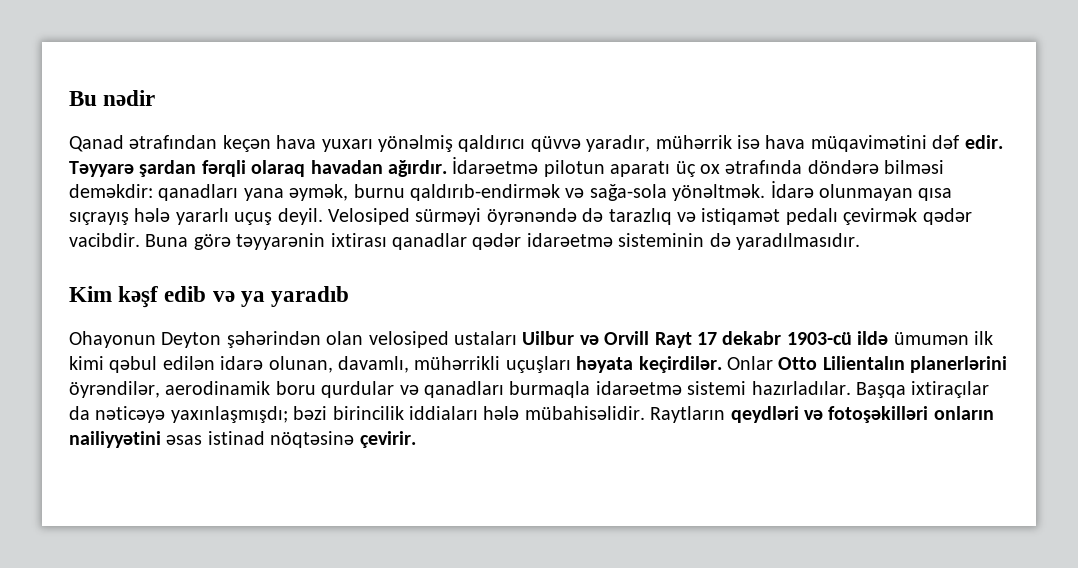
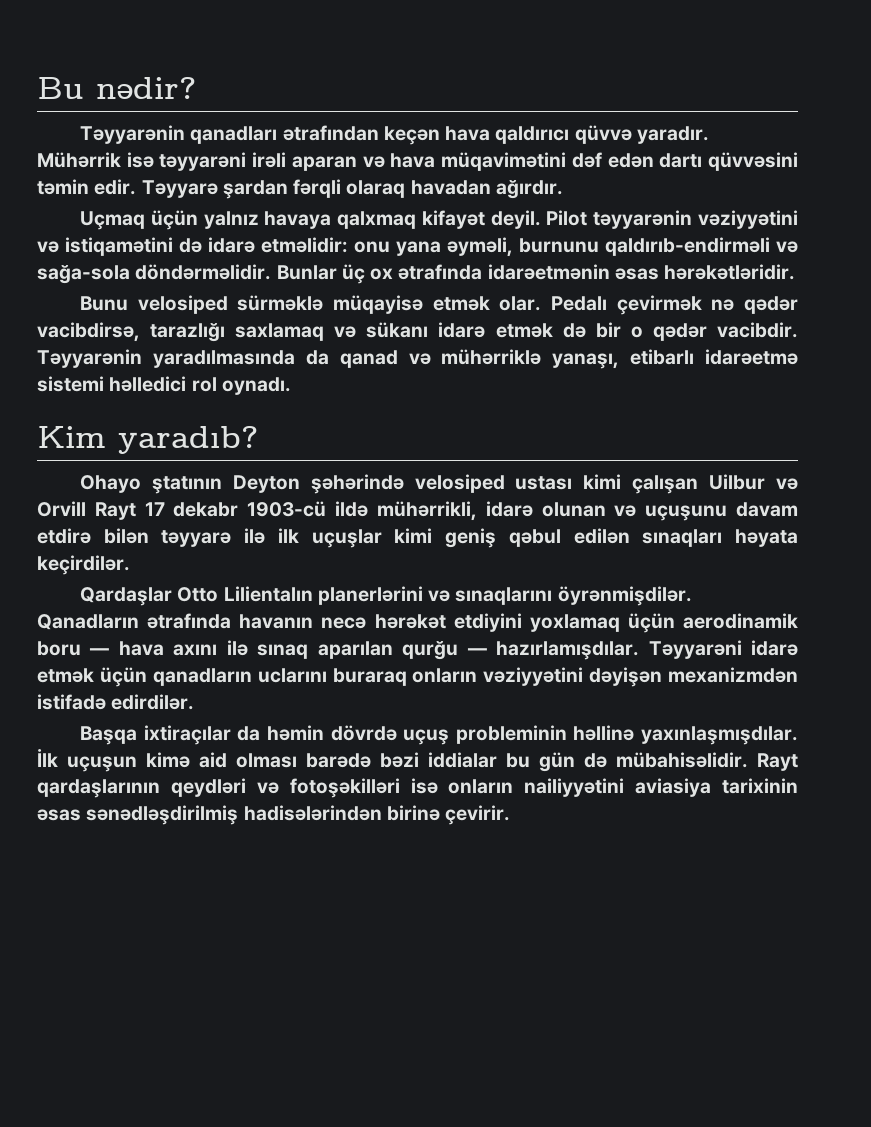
[103,90,156,106] [69,135,960,152] nədir // Qanad ətrafından keçən hava yuxarı yönəlmiş qaldırıcı qüvvə yaradır, mühərrik isə hava müqavimətini dəf -> [96,77,196,99] [79,125,709,145] [37,152,799,171] [37,179,89,195] nədir? // Təyyarənin qanadları ətrafından keçən hava qaldırıcı qüvvə yaradır. Mühərrik isə təyyarəni irəli aparan və hava müqavimətini dəf edən dartı qüvvəsini təmin
[452,157,945,177] [69,181,953,201] [69,208,972,225] [69,233,860,250] [69,286,350,308] [69,331,517,348] İdarəetmə pilotun aparatı üç ox ətrafında döndərə bilməsi deməkdir: qanadları yana əymək, burnu qaldırıb-endirmək və sağa-sola yönəltmək. İdarə olunmayan qısa sıçrayış hələ yararlı uçuş deyil. Velosiped sürməyi öyrənəndə də tarazlıq və istiqamət pedalı çevirmək qədər vacibdir. Buna görə təyyarənin ixtirası qanadlar qədər idarəetmə sisteminin də yaradılmasıdır. // Kim kəşf edib və ya yaradıb // Ohayonun Deyton şəhərindən olan velosiped ustaları -> [79,210,798,230] [37,237,798,257] [37,264,796,284] [79,295,799,315] [37,322,799,342] [37,349,798,369] [37,376,291,395] [37,426,258,454] [79,474,699,494] // Uçmaq üçün yalnız havaya qalxmaq kifayət deyil. Pilot təyyarənin vəziyyətini və istiqamətini də idarə etməlidir: onu yana əyməli, burnunu qaldırıb-endirməli və sağa-sola döndərməlidir. Bunlar üç ox ətrafında idarəetmənin əsas hərəkətləridir. // Bunu velosiped sürməklə müqayisə etmək olar. Pedalı çevirmək nə qədər vacibdirsə, tarazlığı saxlamaq və sükanı idarə etmək də bir o qədər vacibdir. Təyyarənin yaradılmasında da qanad və mühərriklə yanaşı, etibarlı idarəetmə sistemi həlledici rol oynadı. // Kim yaradıb? // Ohayo ştatının Deyton şəhərində velosiped ustası kimi çalışan
[893,331,993,345] [69,356,571,373] ümumən ilk kimi qəbul edilən idarə olunan, davamlı, mühərrikli uçuşları -> [376,501,799,521] [37,528,723,548] mühərrikli, idarə olunan və uçuşunu davam etdirə bilən təyyarə ilə ilk uçuşlar kimi geniş qəbul edilən sınaqları
[726,356,773,370] Onlar -> [79,587,172,606] // Qardaşlar
[69,381,990,398] [69,406,726,423] öyrəndilər, aerodinamik boru qurdular və qanadları burmaqla idarəetmə sistemi hazırladılar. Başqa ixtiraçılar da nəticəyə yaxınlaşmışdı; bəzi birincilik iddiaları hələ mübahisəlidir. Raytların -> [428,586,692,606] [37,613,798,633] [37,640,798,660] [37,667,798,687] [37,694,195,710] [79,725,798,745] [37,749,798,772] [37,779,160,798] və sınaqlarını öyrənmişdilər. Qanadların ətrafında havanın necə hərəkət etdiyini yoxlamaq üçün aerodinamik boru — hava axını ilə sınaq aparılan qurğu — hazırlamışdılar. Təyyarəni idarə etmək üçün qanadların uclarını buraraq onların vəziyyətini dəyişən mexanizmdən istifadə edirdilər. // Başqa ixtiraçılar da həmin dövrdə uçuş probleminin həllinə yaxınlaşmışdılar. İlk uçuşun kimə aid olması barədə bəzi iddialar bu gün də mübahisəlidir. Rayt qardaşlarının
(929, 414) none -> [410,778,438,794] isə
[166,431,355,448] əsas istinad nöqtəsinə -> [635,778,798,797] [37,805,440,825] aviasiya tarixinin əsas sənədləşdirilmiş hadisələrindən birinə

